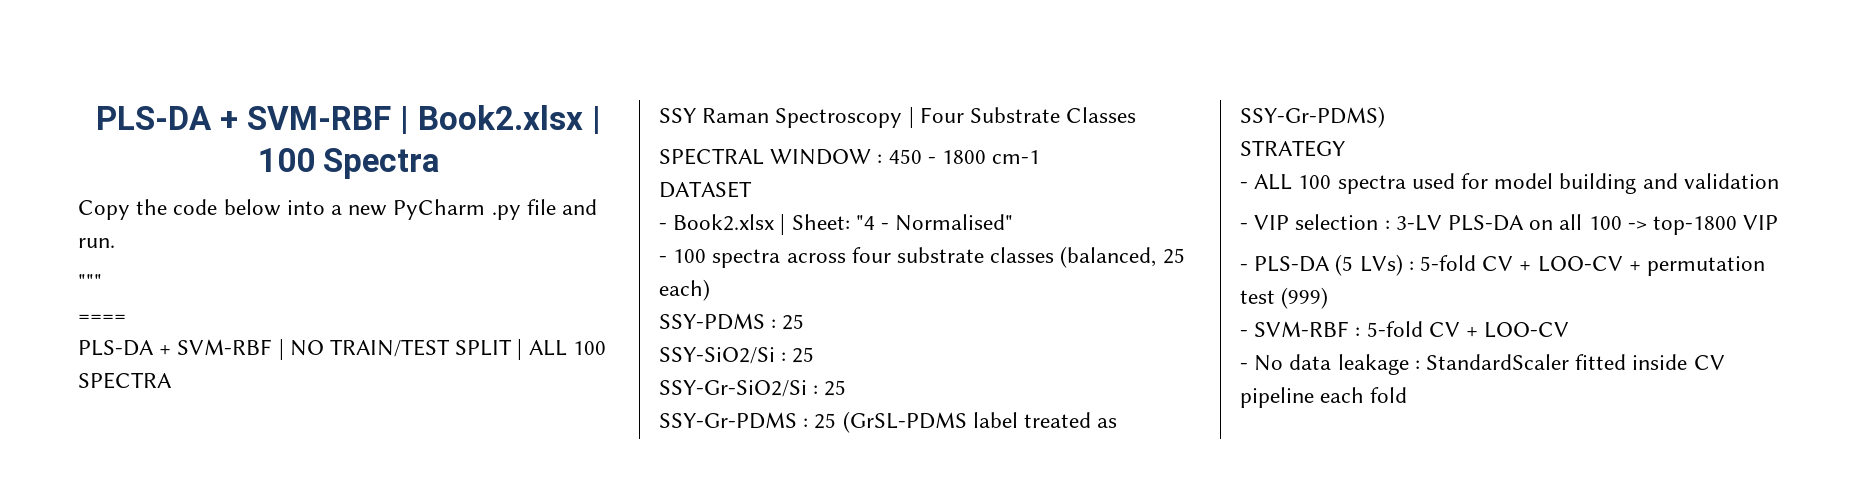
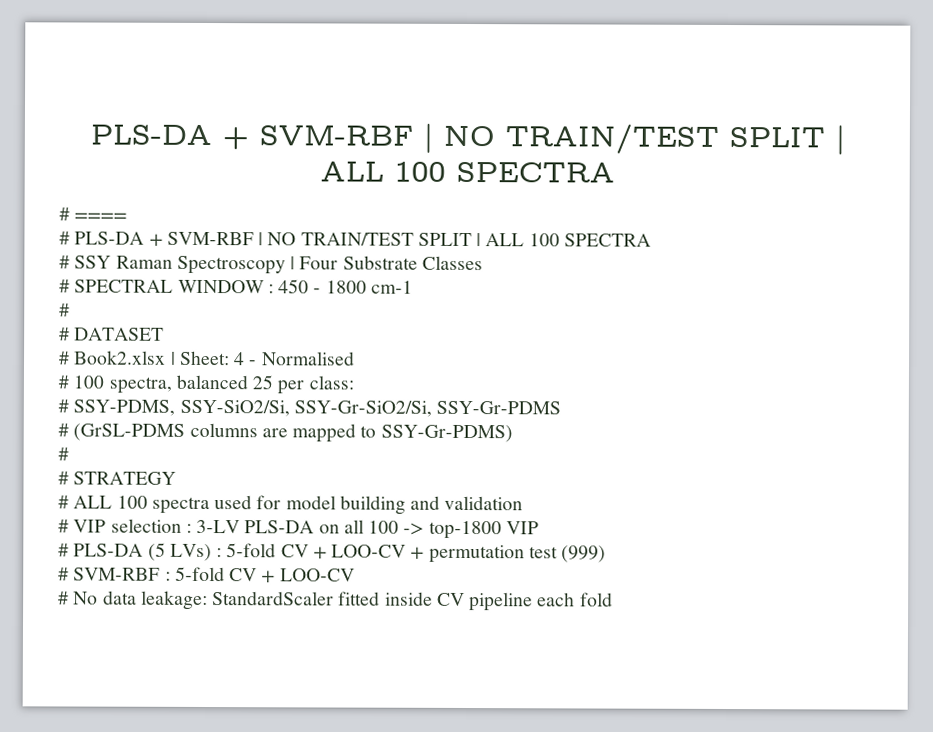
[96,105,601,134] [257,148,440,179] [78,199,598,220] [78,238,115,248] [78,274,102,289] [78,314,126,322] [78,339,606,360] [78,372,172,389] PLS-DA + SVM-RBF | Book2.xlsx | 100 Spectra // Copy the code below into a new PyCharm .py file and run. // """ // ==== // PLS-DA + SVM-RBF | NO TRAIN/TEST SPLIT | ALL 100 SPECTRA // -> [89,123,845,155] [319,161,615,183] [59,207,128,221] [59,231,651,247] [59,255,70,269] PLS-DA + SVM-RBF | NO TRAIN/TEST SPLIT | ALL 100 SPECTRA // # ==== // # PLS-DA + SVM-RBF | NO TRAIN/TEST SPLIT | ALL 100 SPECTRA // #
(1137, 115) none -> [59,279,70,293] #
(1041, 157) none -> [59,303,70,317] [59,327,70,341] # // #
[659,223,667,230] - -> [59,351,70,365] #
[855,214,1014,231] [659,246,1185,268] [659,279,710,301] [659,313,805,330] [659,347,815,364] [659,380,847,397] [659,411,1118,433] "4 - Normalised" // - 100 spectra across four substrate classes (balanced, 25 each) // SSY-PDMS : 25 // SSY-SiO2/Si : 25 // SSY-Gr-SiO2/Si : 25 // SSY-Gr-PDMS : 25 (GrSL-PDMS label treated as -> [234,351,355,366] [58,374,354,395] [58,399,562,417] [58,422,377,443] 4 - Normalised // # 100 spectra, balanced 25 per class: // # SSY-PDMS, SSY-SiO2/Si, SSY-Gr-SiO2/Si, SSY-Gr-PDMS // # (GrSL-PDMS columns are mapped to
(1385, 117) none -> [58,447,69,461] [58,471,69,485] # // #
[1240,182,1248,189] - -> [58,495,69,509] #
[1240,223,1248,230] - -> [58,519,69,533] #
[1240,264,1248,271] - -> [58,543,69,557] #
[1240,330,1248,337] - -> [58,567,69,581] #
[1240,363,1248,370] - -> [58,591,69,605] #
[1337,354,1420,375] leakage : -> [140,590,208,611] leakage:

